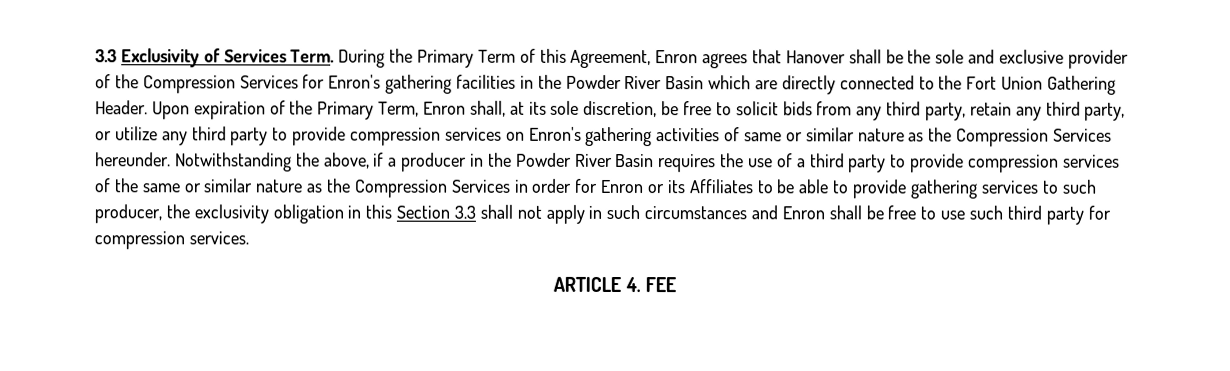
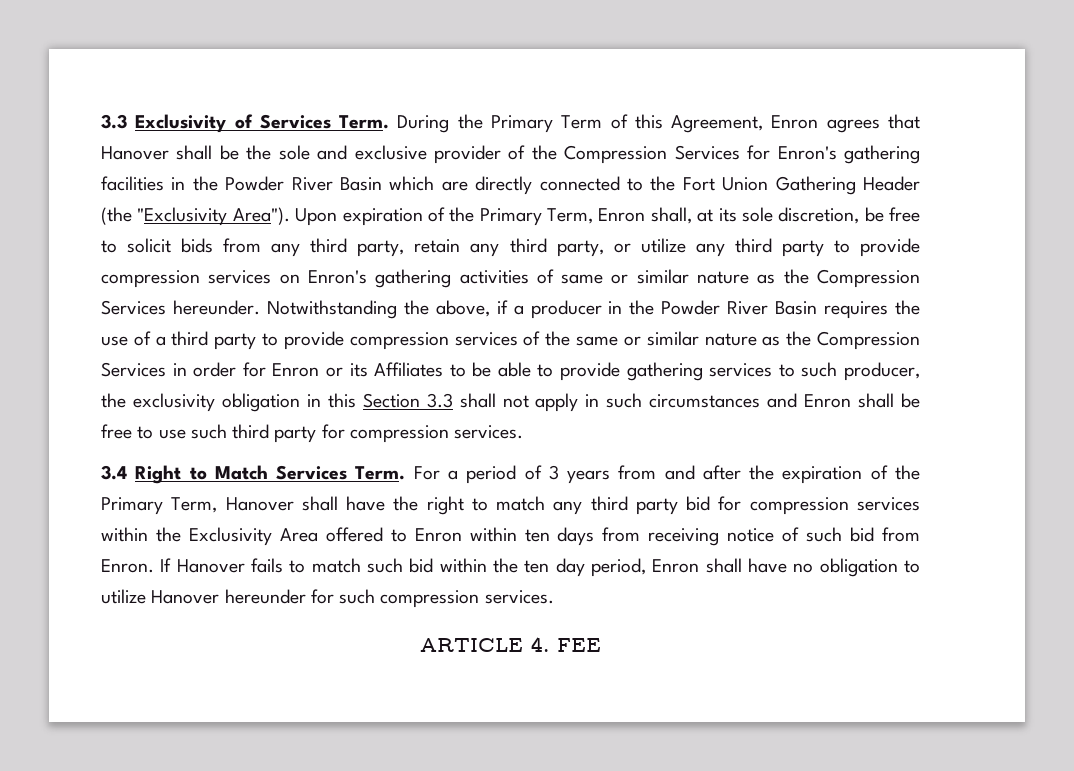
[95,100,148,115] Header. -> [862,176,920,191] [101,207,290,226] Header (the "Exclusivity Area").
(249, 238) none -> [101,465,921,484] [101,496,920,515] [101,527,920,546] [101,558,921,577] [101,589,554,608] // 3.4 Right to Match Services Term. For a period of 3 years from and after the expiration of the Primary Term, Hanover shall have the right to match any third party bid for compression services within the Exclusivity Area offered to Enron within ten days from receiving notice of such bid from Enron. If Hanover fails to match such bid within the ten day period, Enron shall have no obligation to utilize Hanover hereunder for such compression services.

